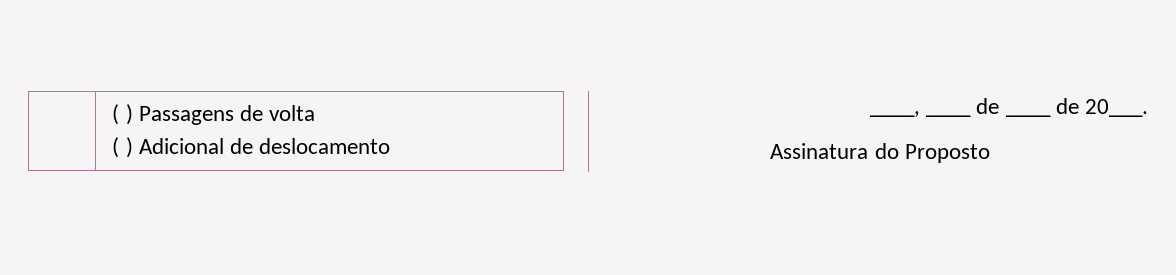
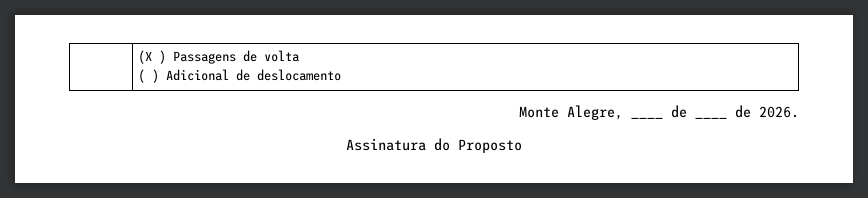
[112,104,120,125] | ( -> [138,50,153,64] | (X
[869,111,920,117] ____, -> [519,105,623,120] Monte Alegre,
[1085,99,1148,117] 20___. -> [759,106,799,118] 2026.

